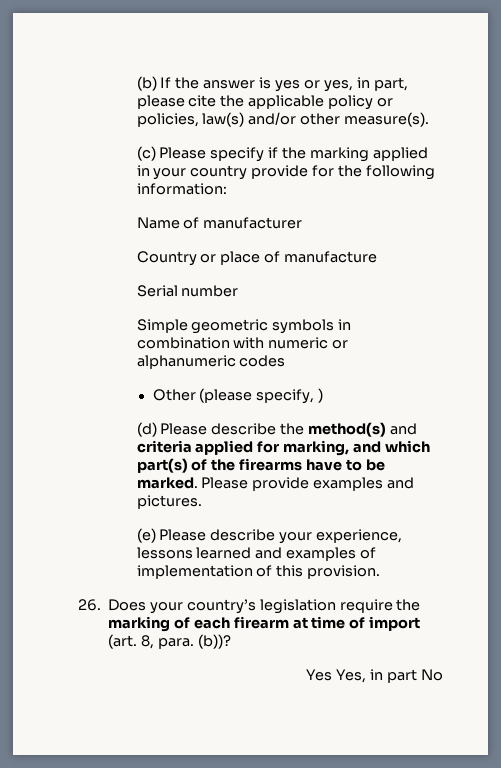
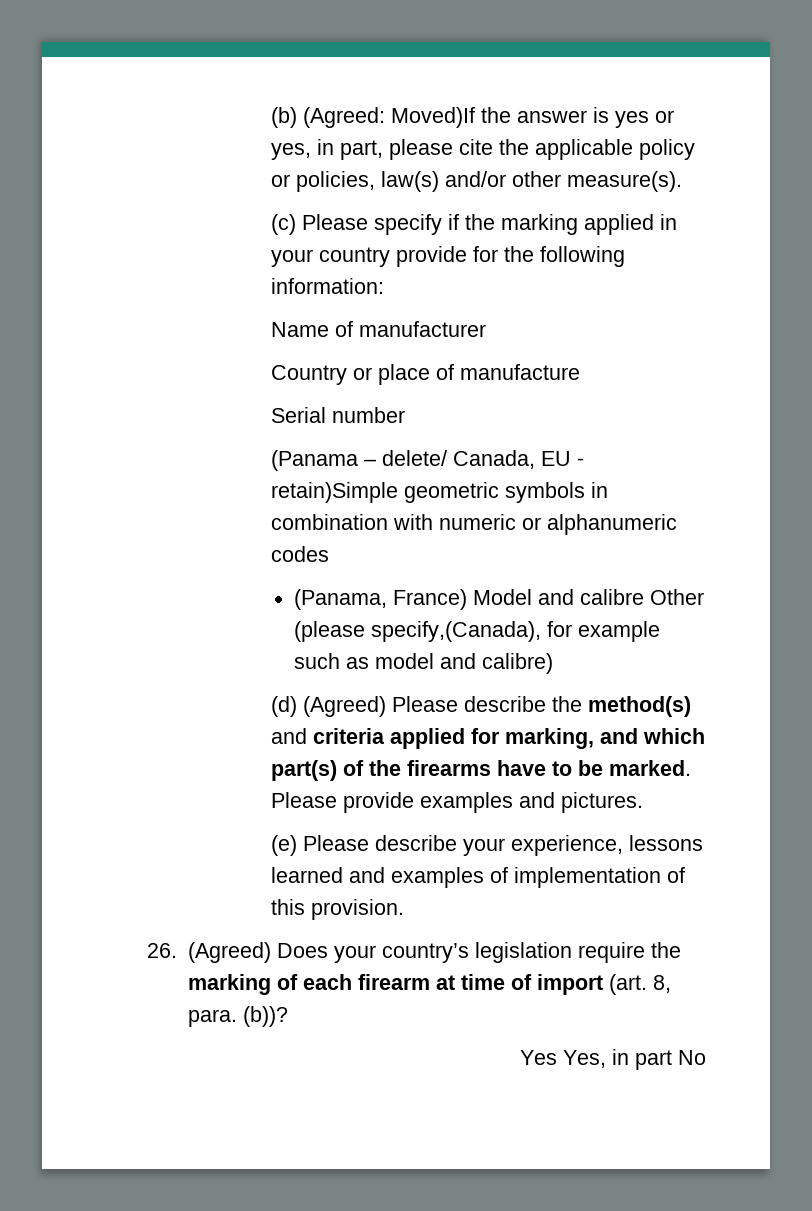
[160,77,172,88] If -> [302,107,475,128] (Agreed: Moved)If
[136,319,188,333] Simple -> [270,450,584,471] [270,482,398,503] (Panama – delete/ Canada, EU - retain)Simple
[152,388,324,404] Other (please specify, ) -> [294,589,705,610] [294,621,661,642] [294,653,554,674] (Panama, France) Model and calibre Other (please specify,(Canada), for example such as model and calibre)
(157, 429) none -> [302,696,386,717] (Agreed)
(101, 605) none -> [188,942,272,963] (Agreed)

